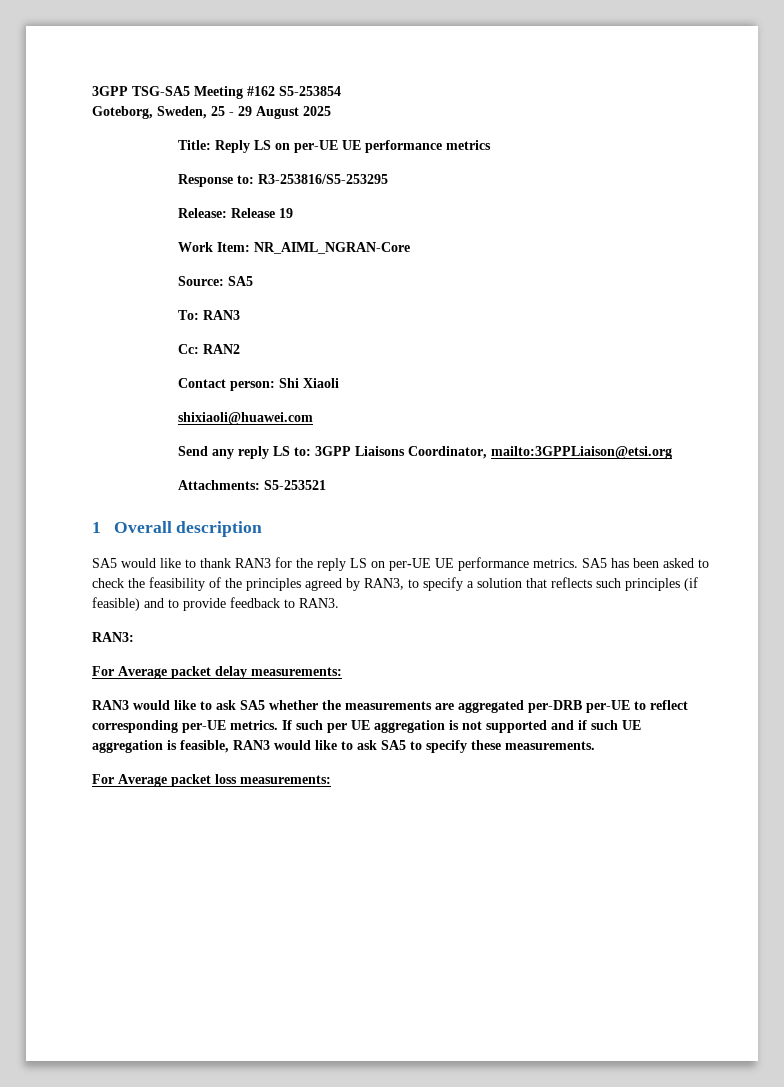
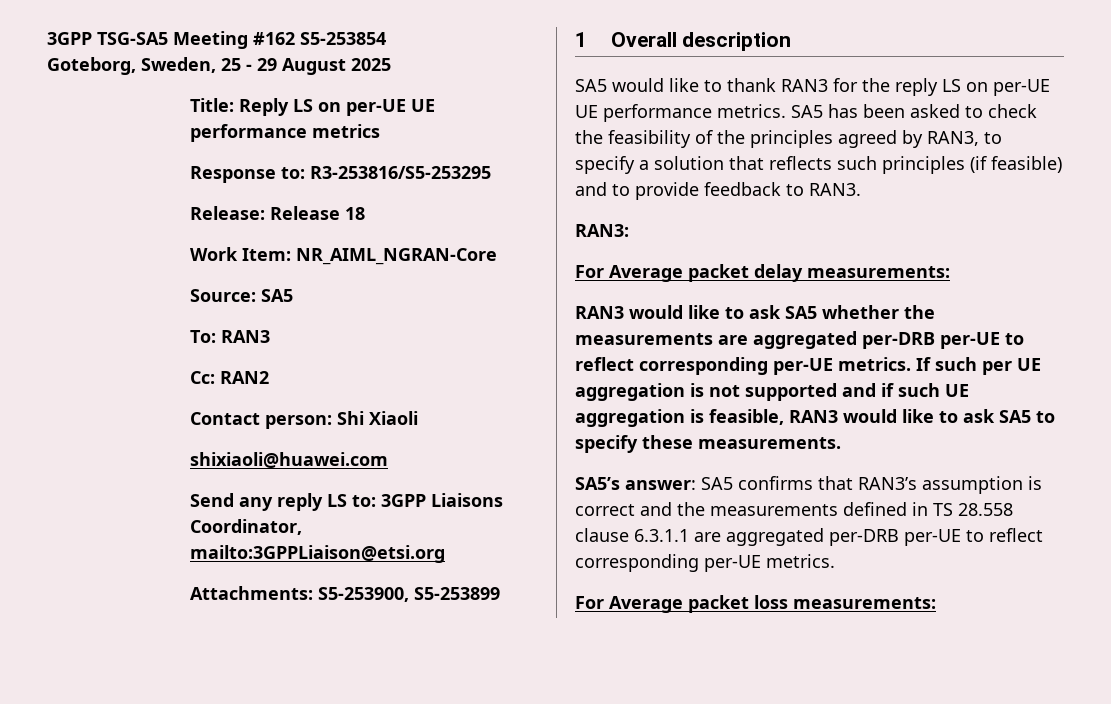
[279,208,294,218] 19 -> [345,207,366,220] 18
[264,480,327,490] S5-253521 -> [318,587,501,602] S5-253900, S5-253899
(595, 745) none -> [575,476,1042,494] [575,502,1013,516] [575,528,1043,546] [575,554,835,572] // SA5’s answer: SA5 confirms that RAN3’s assumption is correct and the measurements defined in TS 28.558 clause 6.3.1.1 are aggregated per-DRB per-UE to reflect corresponding per-UE metrics.

